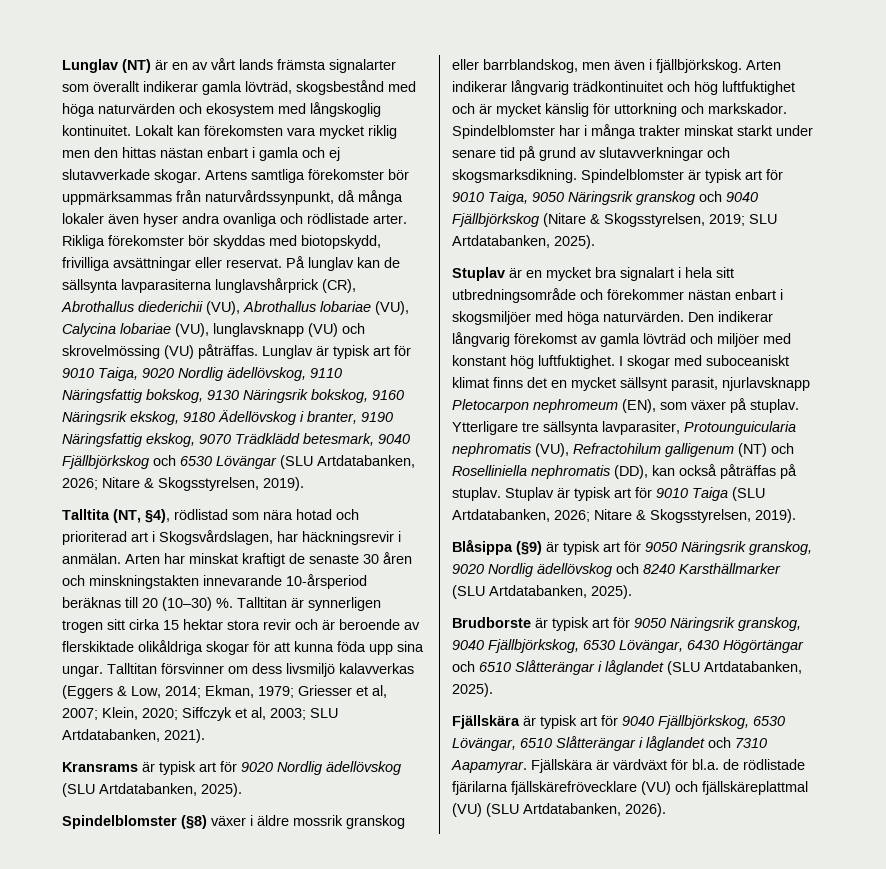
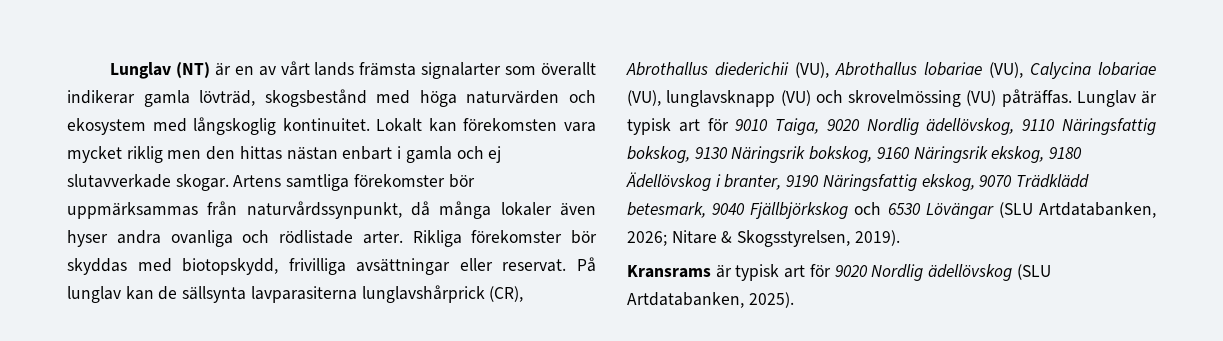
[62,509,359,523] [62,530,401,545] [62,552,412,567] [62,574,367,589] [62,597,381,611] [62,619,420,633] [62,640,424,655] [62,663,414,677] [62,685,387,699] [62,707,338,721] [62,729,205,743] // Talltita (NT, §4), rödlistad som nära hotad och prioriterad art i Skogsvårdslagen, har häckningsrevir i anmälan. Arten har minskat kraftigt de senaste 30 åren och minskningstakten innevarande 10-årsperiod beräknas till 20 (10–30) %. Talltitan är synnerligen trogen sitt cirka 15 hektar stora revir och är beroende av flerskiktade olikåldriga skogar för att kunna föda upp sina ungar. Talltitan försvinner om dess livsmiljö kalavverkas (Eggers & Low, 2014; Ekman, 1979; Griesser et al, 2007; Klein, 2020; Siffczyk et al, 2003; SLU Artdatabanken, 2021). -> (900, 238) none
[62,815,405,829] [452,59,781,73] [452,80,795,95] [452,103,787,117] [452,124,813,139] [452,146,730,161] [452,169,783,183] [452,191,758,205] [452,213,777,227] [452,235,595,249] [452,267,734,281] [452,288,783,303] [452,311,773,325] [452,332,791,347] [452,355,789,369] [452,377,810,391] [452,398,799,413] [452,421,796,435] [452,443,794,457] [452,464,797,479] [452,487,765,501] [452,509,796,523] [452,539,812,555] [452,563,781,577] [452,585,632,599] [452,617,801,631] [452,639,804,653] [452,660,802,675] [452,683,493,697] [452,715,785,729] [452,736,767,751] [451,759,805,773] [452,781,808,795] [452,803,666,817] // Spindelblomster (§8) växer i äldre mossrik granskog eller barrblandskog, men även i fjällbjörkskog. Arten indikerar långvarig trädkontinuitet och hög luftfuktighet och är mycket känslig för uttorkning och markskador. Spindelblomster har i många trakter minskat starkt under senare tid på grund av slutavverkningar och skogsmarksdikning. Spindelblomster är typisk art för 9010 Taiga, 9050 Näringsrik granskog och 9040 Fjällbjörkskog (Nitare & Skogsstyrelsen, 2019; SLU Artdatabanken, 2025). // Stuplav är en mycket bra signalart i hela sitt utbredningsområde och förekommer nästan enbart i skogsmiljöer med höga naturvärden. Den indikerar långvarig förekomst av gamla lövträd och miljöer med konstant hög luftfuktighet. I skogar med suboceaniskt klimat finns det en mycket sällsynt parasit, njurlavsknapp Pletocarpon nephromeum (EN), som växer på stuplav. Ytterligare tre sällsynta lavparasiter, Protounguicularia nephromatis (VU), Refractohilum galligenum (NT) och Roselliniella nephromatis (DD), kan också påträffas på stuplav. Stuplav är typisk art för 9010 Taiga (SLU Artdatabanken, 2026; Nitare & Skogsstyrelsen, 2019). // Blåsippa (§9) är typisk art för 9050 Näringsrik granskog, 9020 Nordlig ädellövskog och 8240 Karsthällmarker (SLU Artdatabanken, 2025). // Brudborste är typisk art för 9050 Näringsrik granskog, 9040 Fjällbjörkskog, 6530 Lövängar, 6430 Högörtängar och 6510 Slåtterängar i låglandet (SLU Artdatabanken, 2025). // Fjällskära är typisk art för 9040 Fjällbjörkskog, 6530 Lövängar, 6510 Slåtterängar i låglandet och 7310 Aapamyrar. Fjällskära är värdväxt för bl.a. de rödlistade fjärilarna fjällskärefrövecklare (VU) och fjällskäreplattmal (VU) (SLU Artdatabanken, 2026). -> (794, 300) none

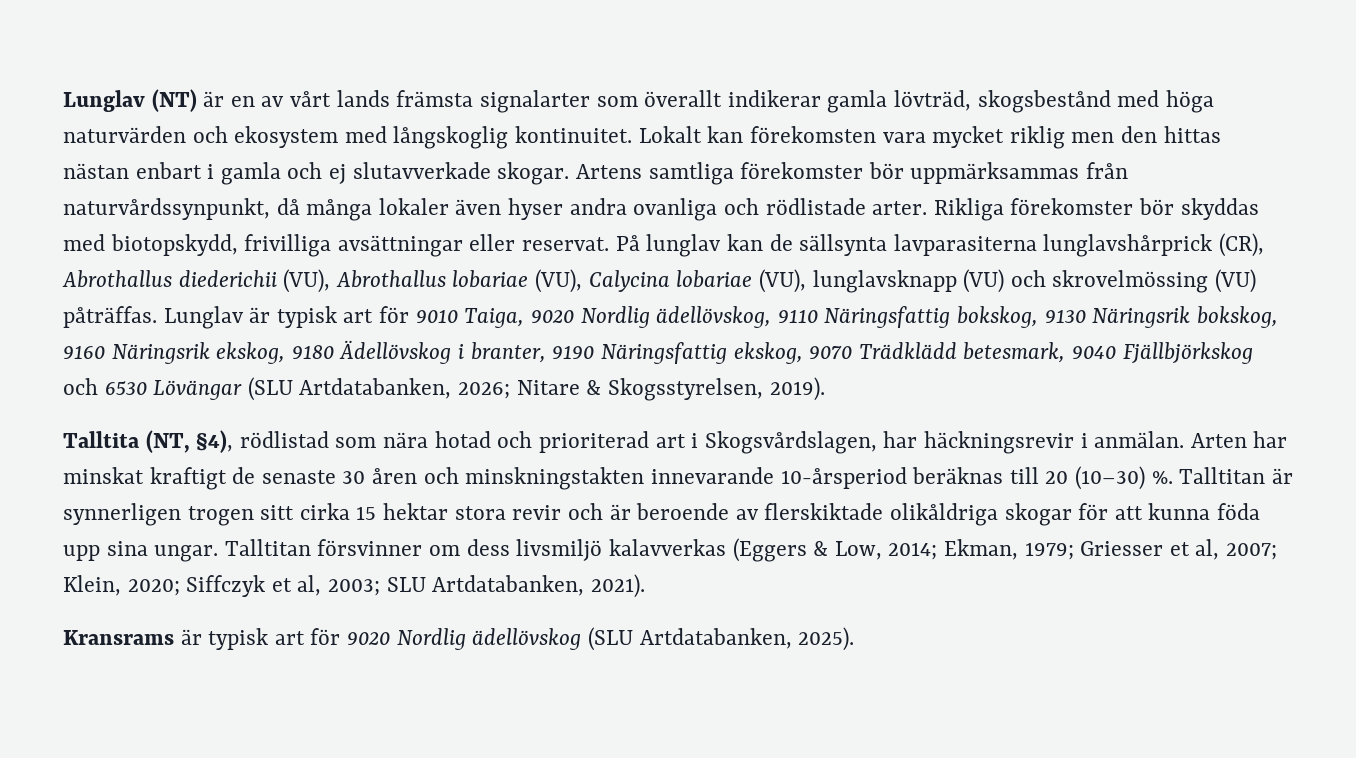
(900, 238) none -> [63,430,1288,454] [63,466,1293,490] [63,503,1261,526] [63,538,1278,562] [63,574,645,598] // Talltita (NT, §4), rödlistad som nära hotad och prioriterad art i Skogsvårdslagen, har häckningsrevir i anmälan. Arten har minskat kraftigt de senaste 30 åren och minskningstakten innevarande 10-årsperiod beräknas till 20 (10–30) %. Talltitan är synnerligen trogen sitt cirka 15 hektar stora revir och är beroende av flerskiktade olikåldriga skogar för att kunna föda upp sina ungar. Talltitan försvinner om dess livsmiljö kalavverkas (Eggers & Low, 2014; Ekman, 1979; Griesser et al, 2007; Klein, 2020; Siffczyk et al, 2003; SLU Artdatabanken, 2021).

